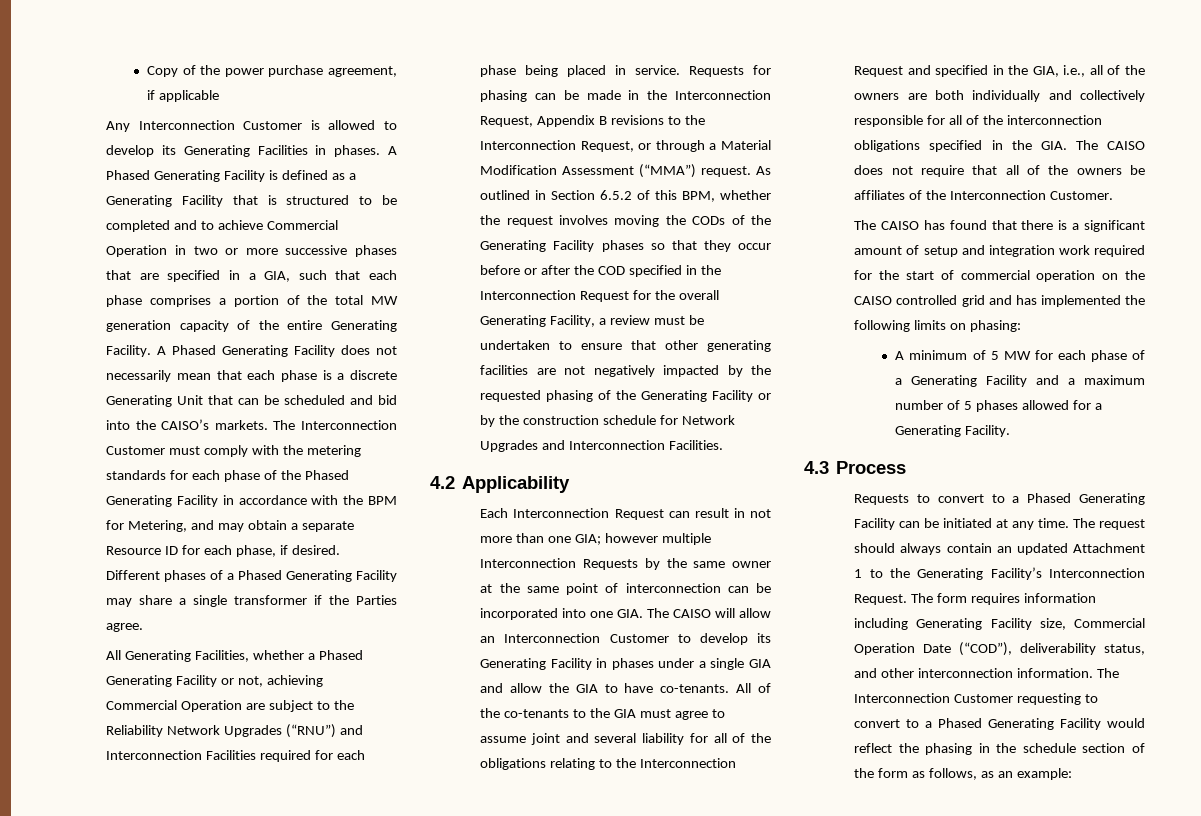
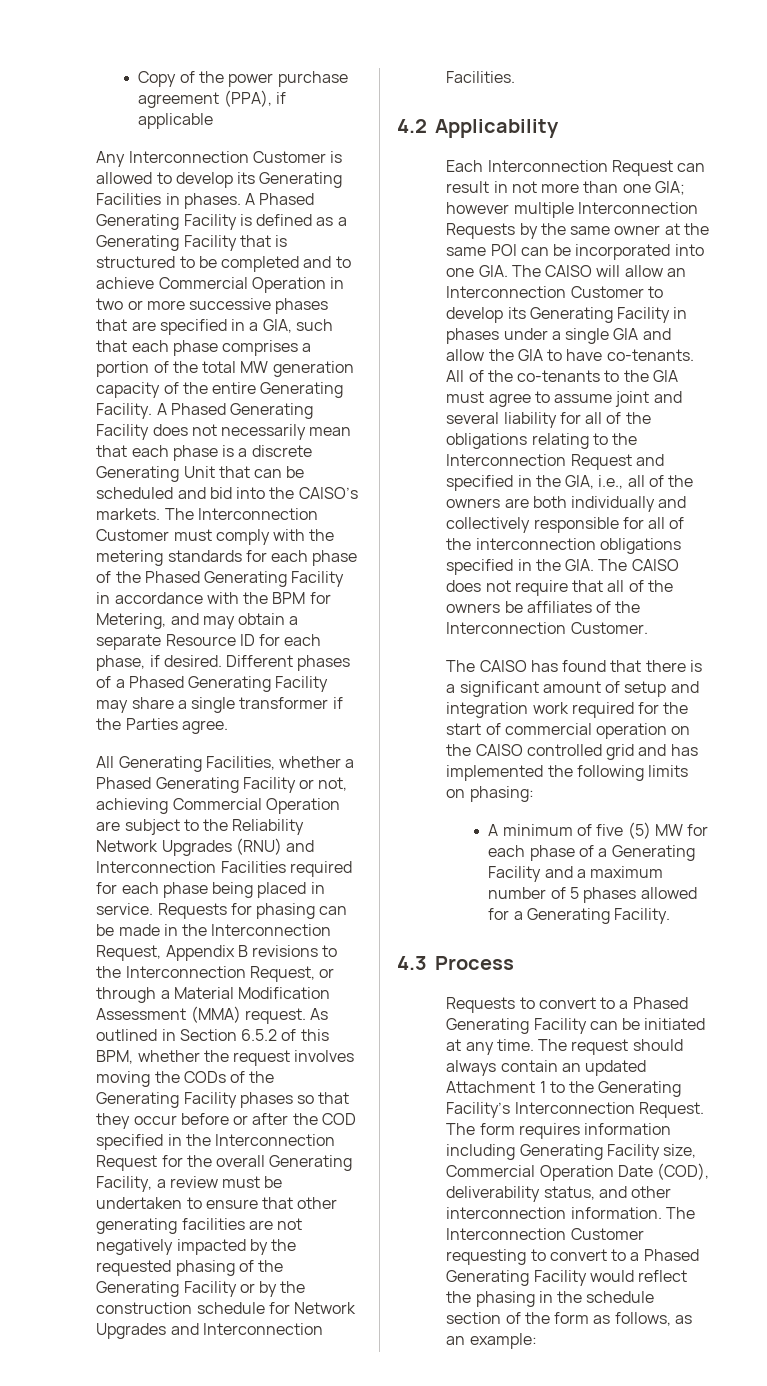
[328,66,397,77] agreement, -> [138,90,272,108] agreement (PPA),
[286,724,337,738] (“RNU”) -> [235,838,282,855] (RNU)
[639,164,697,178] (“MMA”) -> [190,1006,241,1023] (MMA)
[566,583,721,595] point of interconnection -> [490,244,517,256] POI
[990,351,999,360] 5 -> [596,822,651,839] five (5)
[959,642,1013,656] (“COD”), -> [657,1163,710,1180] (COD),

